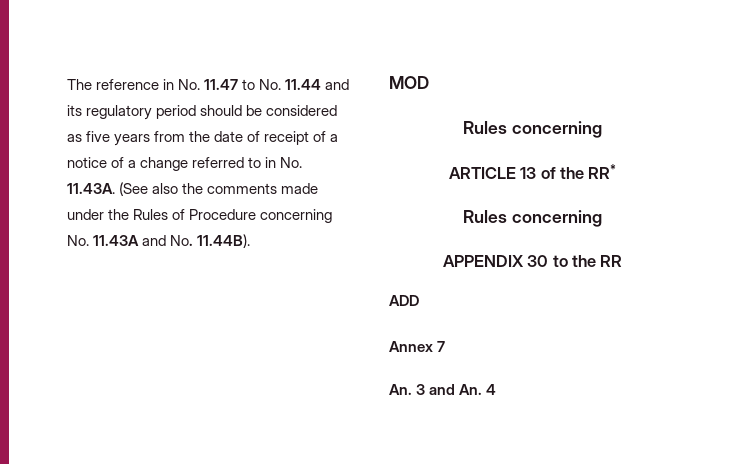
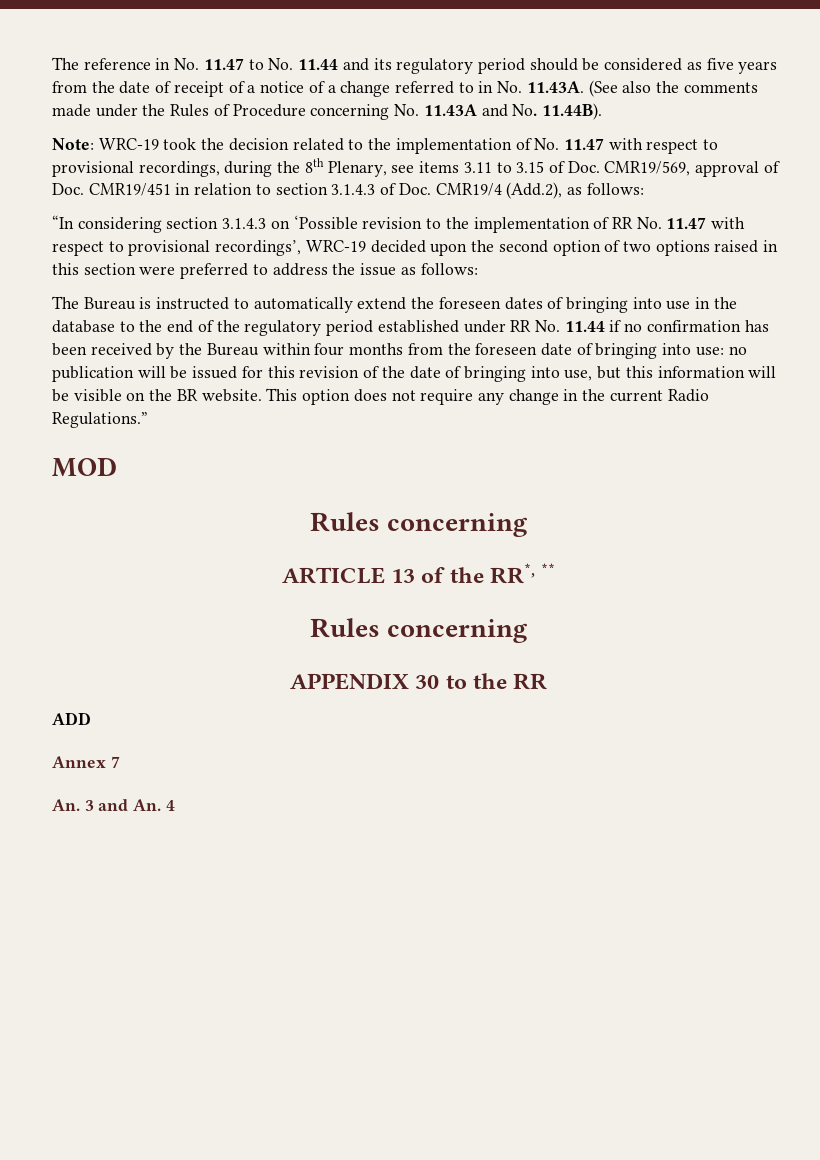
(251, 241) none -> [52,138,719,154] [52,158,780,177] [52,182,644,199] [52,215,746,233] [52,240,779,256] [52,263,478,279] [52,296,737,313] [52,320,769,336] [52,343,747,359] [52,366,777,382] [52,388,709,405] [52,412,148,428] // Note: WRC-19 took the decision related to the implementation of No. 11.47 with respect to provisional recordings, during the 8th Plenary, see items 3.11 to 3.15 of Doc. CMR19/569, approval of Doc. CMR19/451 in relation to section 3.1.4.3 of Doc. CMR19/4 (Add.2), as follows: // “In considering section 3.1.4.3 on ‘Possible revision to the implementation of RR No. 11.47 with respect to provisional recordings’, WRC-19 decided upon the second option of two options raised in this section were preferred to address the issue as follows: // The Bureau is instructed to automatically extend the foreseen dates of bringing into use in the database to the end of the regulatory period established under RR No. 11.44 if no confirmation has been received by the Bureau within four months from the foreseen date of bringing into use: no publication will be issued for this revision of the date of bringing into use, but this information will be visible on the BR website. This option does not require any change in the current Radio Regulations.”
[588,164,617,179] RR* -> [490,563,556,584] RR*, **

